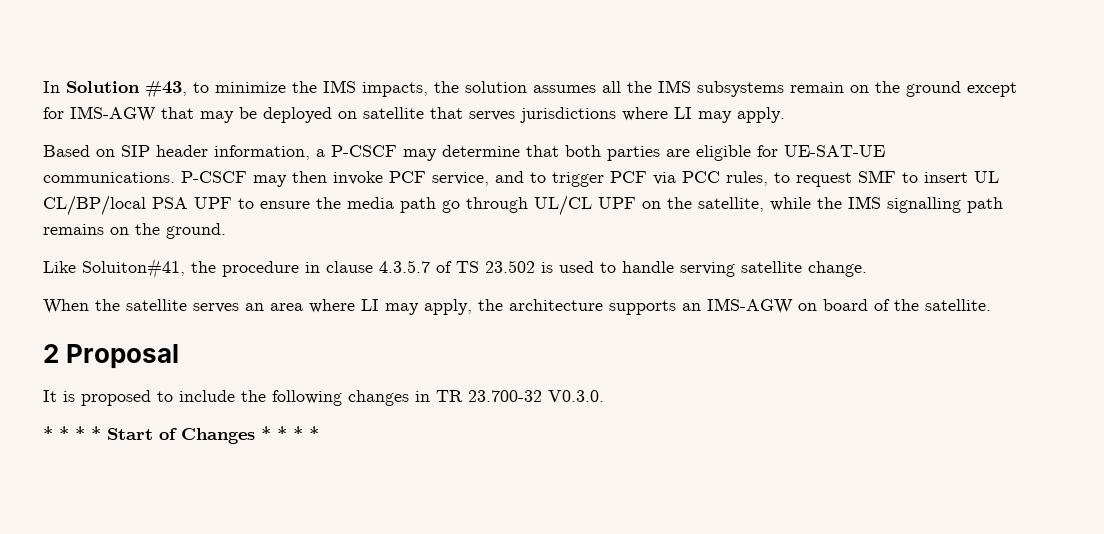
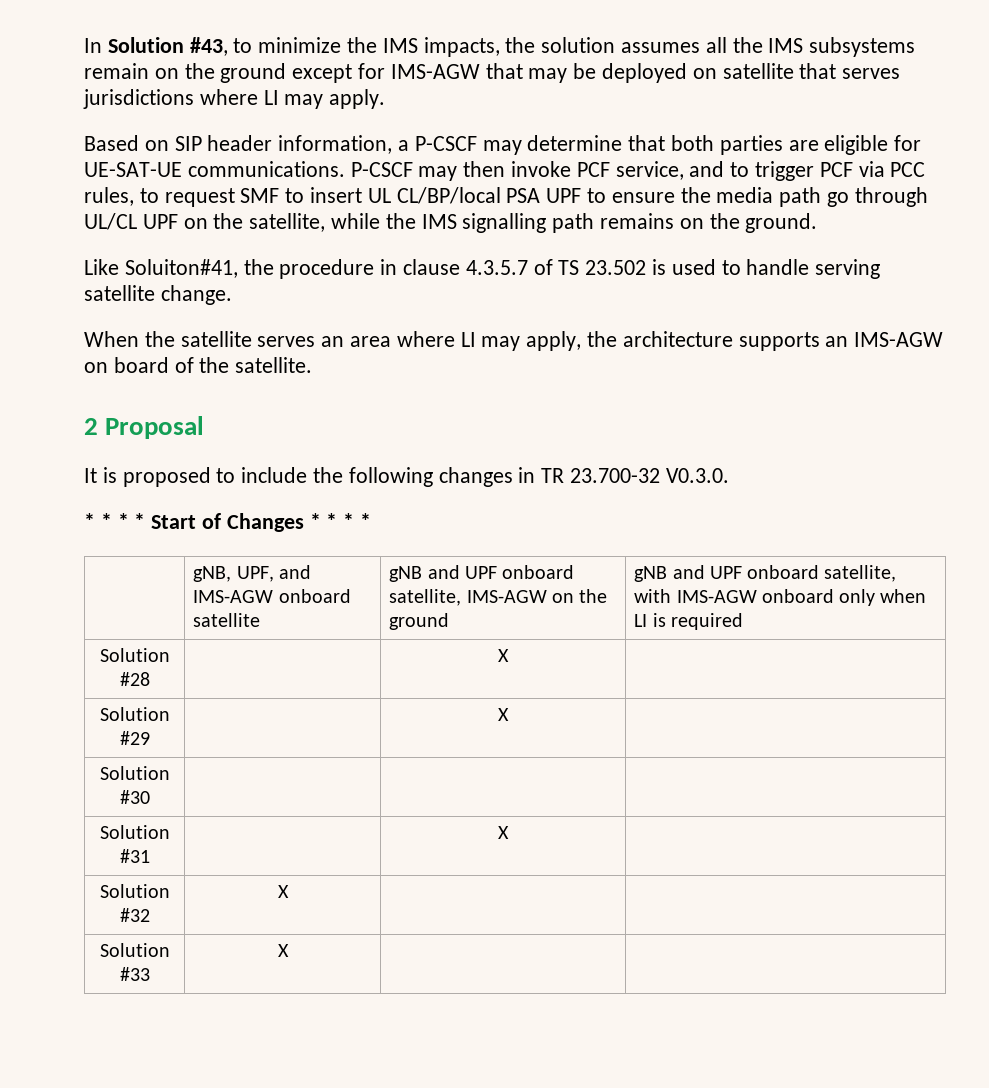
(319, 433) none -> [193,565,311,582] [193,589,351,603] [193,613,261,627] [389,565,575,582] [389,589,608,606] [389,613,450,630] [634,565,897,582] [634,589,927,606] [634,613,743,630] [99,648,170,662] [119,672,150,686] [498,649,509,662] [99,707,170,721] [119,731,150,745] [498,708,509,721] [99,766,170,780] [119,790,150,804] [99,825,170,839] [119,849,150,863] [498,826,509,839] [99,884,170,898] [119,908,150,922] [277,885,289,898] [99,943,170,957] [119,967,150,981] [277,944,289,957] // | gNB, UPF, and IMS-AGW onboard satellite | gNB and UPF onboard satellite, IMS-AGW on the ground | gNB and UPF onboard satellite, with IMS-AGW onboard only when LI is required // Solution #28 | | X | // Solution #29 | | X | // Solution #30 | | | // Solution #31 | | X | // Solution #32 | X | | // Solution #33 | X | |

